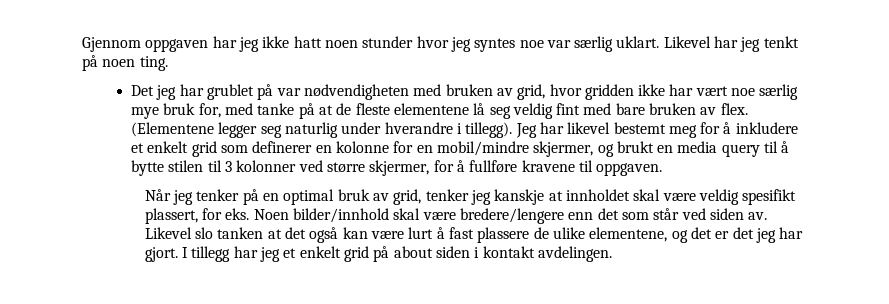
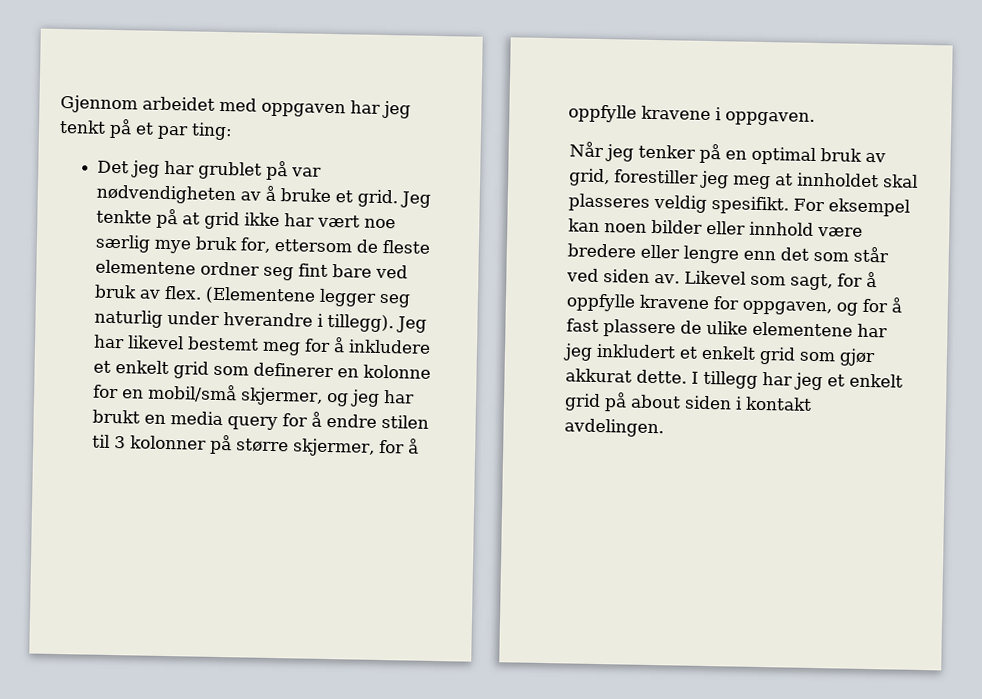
(141, 44) none -> [142,96,257,112] arbeidet med
[262,36,799,52] [82,55,168,71] ikke hatt noen stunder hvor jeg syntes noe var særlig uklart. Likevel har jeg tenkt på noen ting. -> [59,118,233,141] tenkt på et par ting:
[413,84,634,100] med bruken av grid, hvor gridden -> [240,185,432,208] [96,208,241,230] av å bruke et grid. Jeg tenkte på at grid
[224,103,697,119] med tanke på at de fleste elementene lå seg veldig fint med bare bruken -> [274,238,431,254] [95,259,409,281] [94,284,138,299] ettersom de fleste elementene ordner seg fint bare ved bruk
[436,141,529,156] mobil/mindre -> [147,383,238,403] mobil/små
(614, 150) none -> [350,389,416,407] jeg har
[764,141,790,153] [130,160,164,176] til å bytte -> [282,411,378,428] for å endre
[298,160,323,172] ved -> [210,434,233,455] på
[469,160,593,173] fullføre kravene til -> [568,104,723,123] oppfylle kravene i
[425,189,797,205] [144,208,564,224] tenker jeg kanskje at innholdet skal være veldig spesifikt plassert, for eks. Noen bilder/innhold skal være bredere/lengere -> [613,169,918,190] [567,193,910,217] [567,218,863,237] [566,243,739,264] forestiller jeg meg at innholdet skal plasseres veldig spesifikt. For eksempel kan noen bilder eller innhold være bredere eller lengre
[195,227,434,243] slo tanken at det også kan være lurt -> [749,271,877,291] [565,293,888,316] som sagt, for å oppfylle kravene for oppgaven, og for
[589,227,804,243] [144,247,178,262] elementene, og det er det jeg har gjort. -> [751,321,888,338] [562,343,876,367] [564,368,687,384] elementene har jeg inkludert et enkelt grid som gjør akkurat dette.

